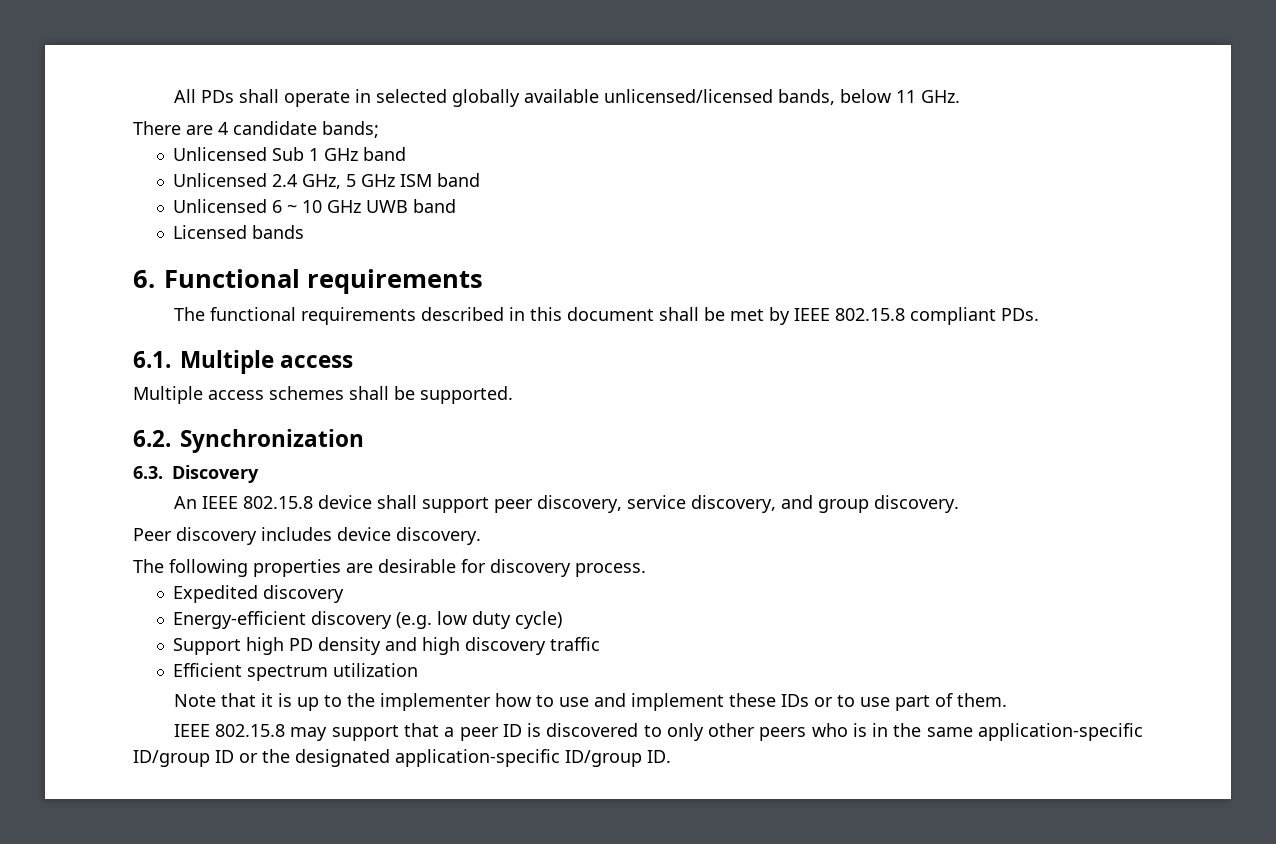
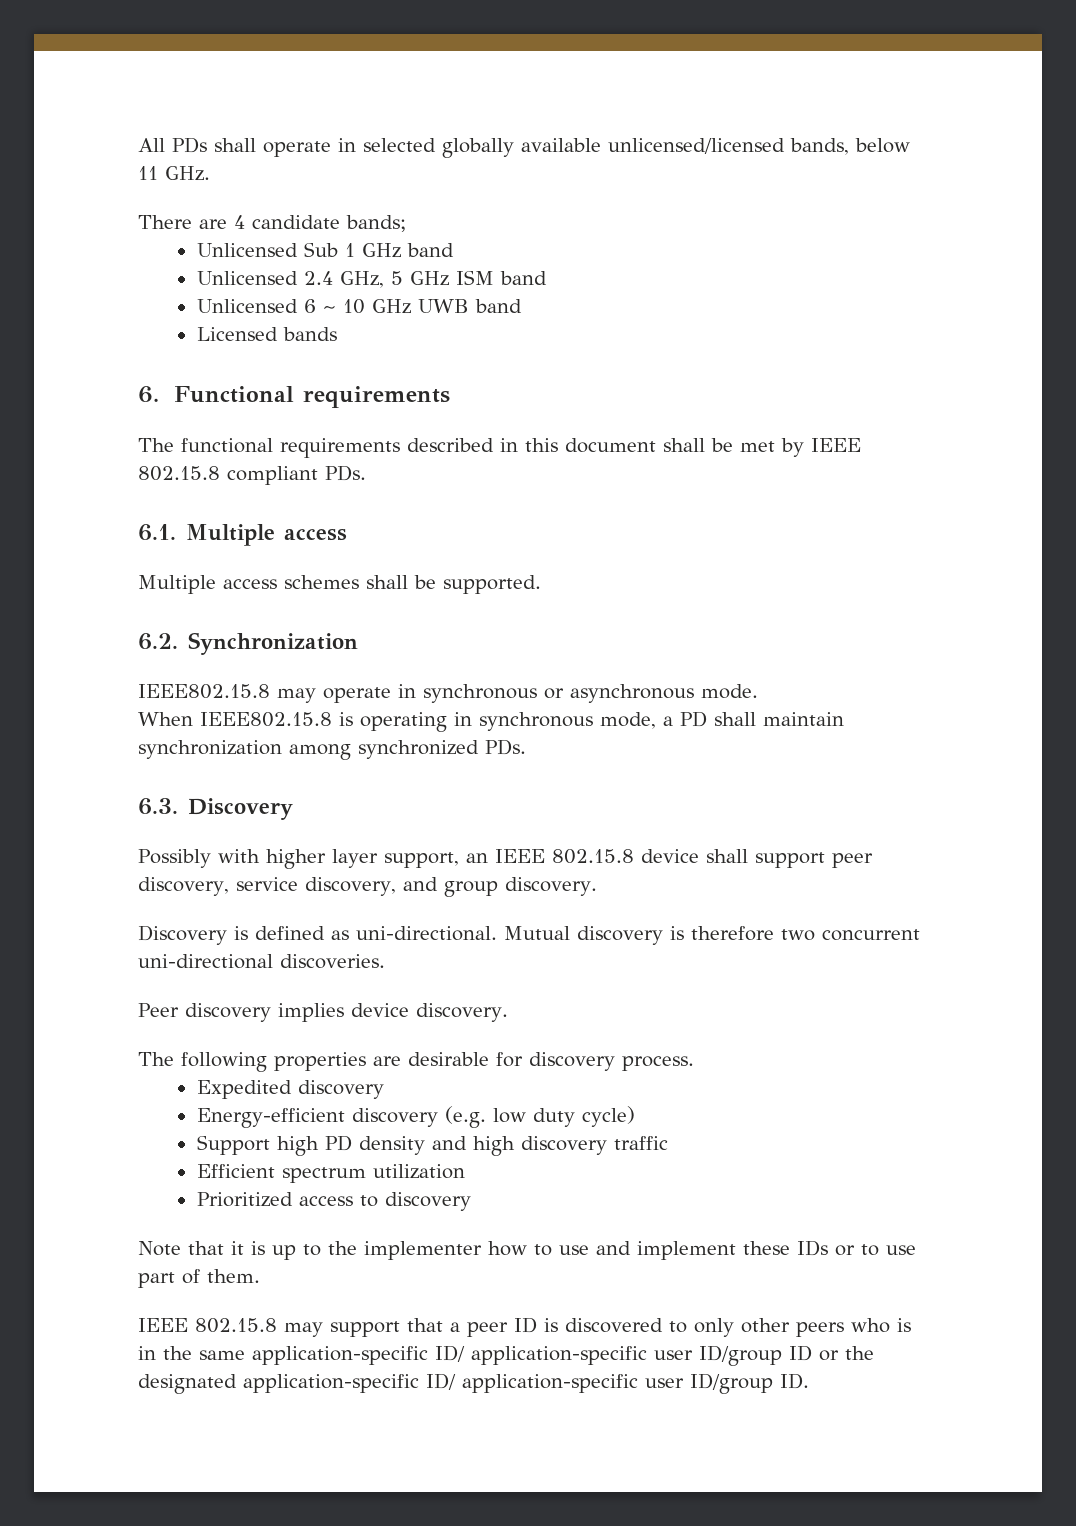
[133,465,259,483] [173,496,197,509] 6.3. Discovery // An -> [138,684,758,703] [138,711,844,732] [138,739,526,760] [138,798,294,820] [138,849,488,869] IEEE802.15.8 may operate in synchronous or asynchronous mode. // When IEEE802.15.8 is operating in synchronous mode, a PD shall maintain synchronization among synchronized PDs. // 6.3. Discovery // Possibly with higher layer support, an
(959, 504) none -> [138,925,920,945] [138,954,385,969] // Discovery is defined as uni-directional. Mutual discovery is therefore two concurrent uni-directional discoveries.
[261,527,332,541] includes -> [277,1003,344,1022] implies
(419, 670) none -> [196,1192,471,1211] // Prioritized access to discovery
(1144, 732) none -> [435,1345,693,1365] ID/ application-specific user
(560, 758) none -> [426,1373,684,1393] ID/ application-specific user

